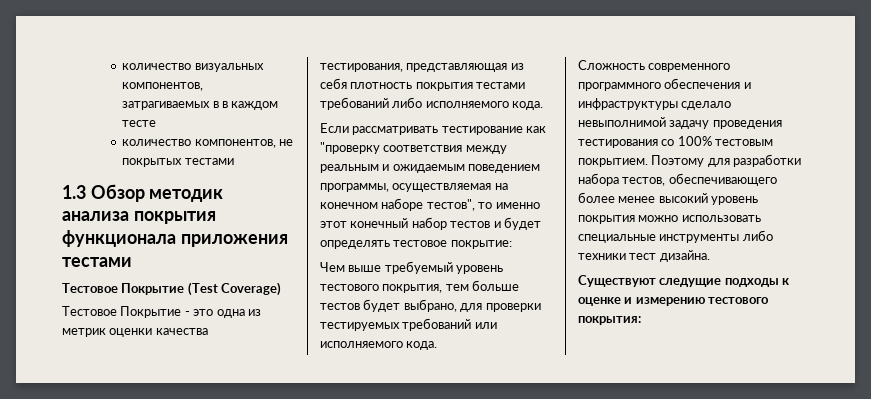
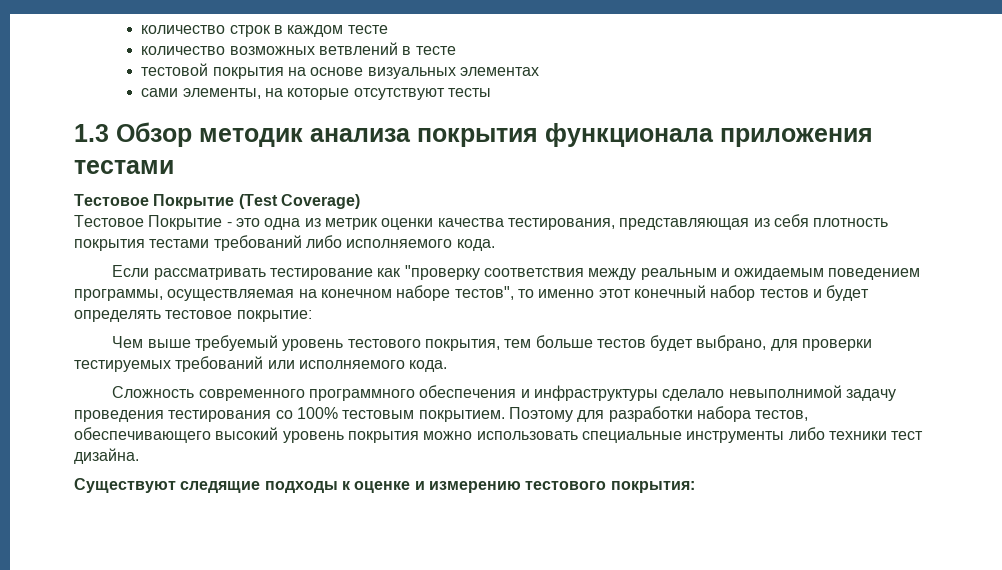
[122,63,264,72] [122,82,204,91] [122,101,219,110] количество визуальных компонентов, затрагиваемых в -> [141,25,271,37] количество строк
[194,139,293,148] [122,158,234,167] компонентов, не покрытых тестами -> [229,42,456,55] [141,63,539,79] [141,88,491,100] возможных ветвлений в тесте // тестовой покрытия на основе визуальных элементах // сами элементы, на которые отсутствуют тесты
[578,192,656,203] более менее -> (211, 435) none
[659,278,722,287] следущие -> [180,481,261,493] следящие

